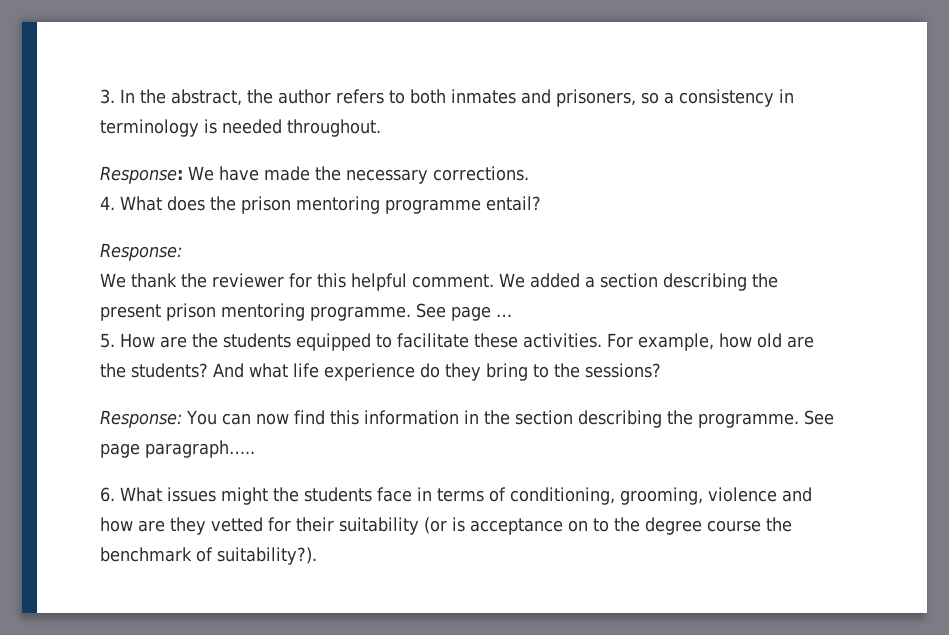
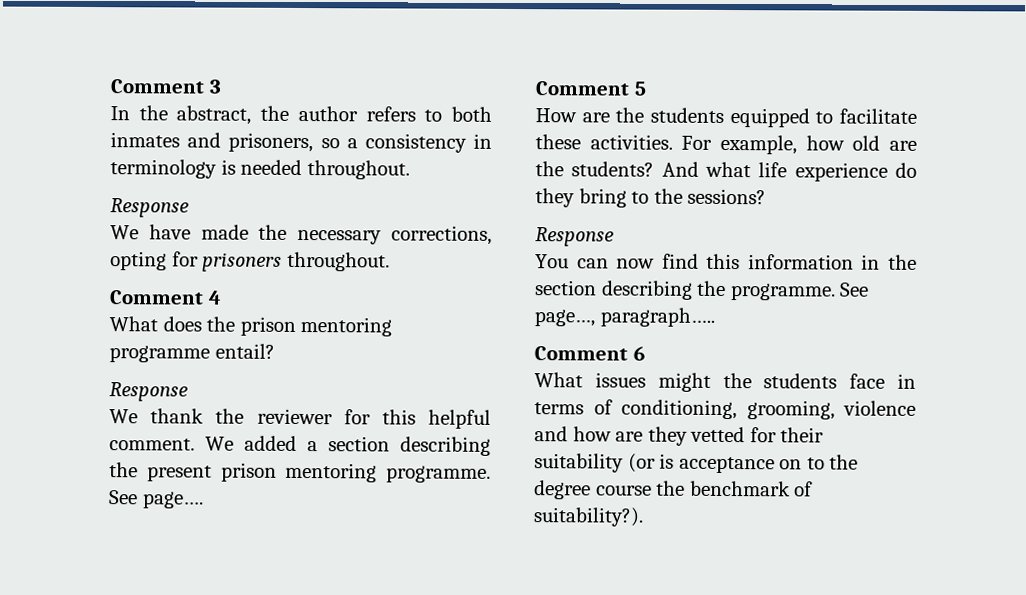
[100,89,115,104] 3. -> [110,79,222,94] Comment 3 //
[100,166,183,184] Response: -> [110,198,189,218] Response //
[432,166,529,181] [100,196,115,210] corrections. // 4. -> [391,225,493,245] [110,251,390,272] [109,290,222,305] corrections, opting for prisoners throughout. // Comment 4 //
[100,243,182,261] Response: -> [109,382,188,402] Response
[451,306,512,321] [100,333,115,348] page … // 5. -> [142,491,204,509] [535,81,647,96] page…. // Comment 5 //
[100,410,182,428] Response: -> [535,227,614,247] Response //
[100,443,140,458] page -> [534,309,595,327] page…,
[100,487,115,502] 6. -> [534,346,645,361] Comment 6 //

